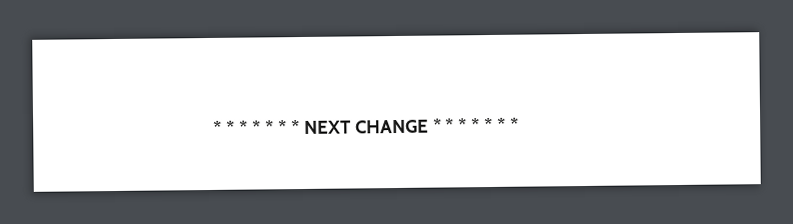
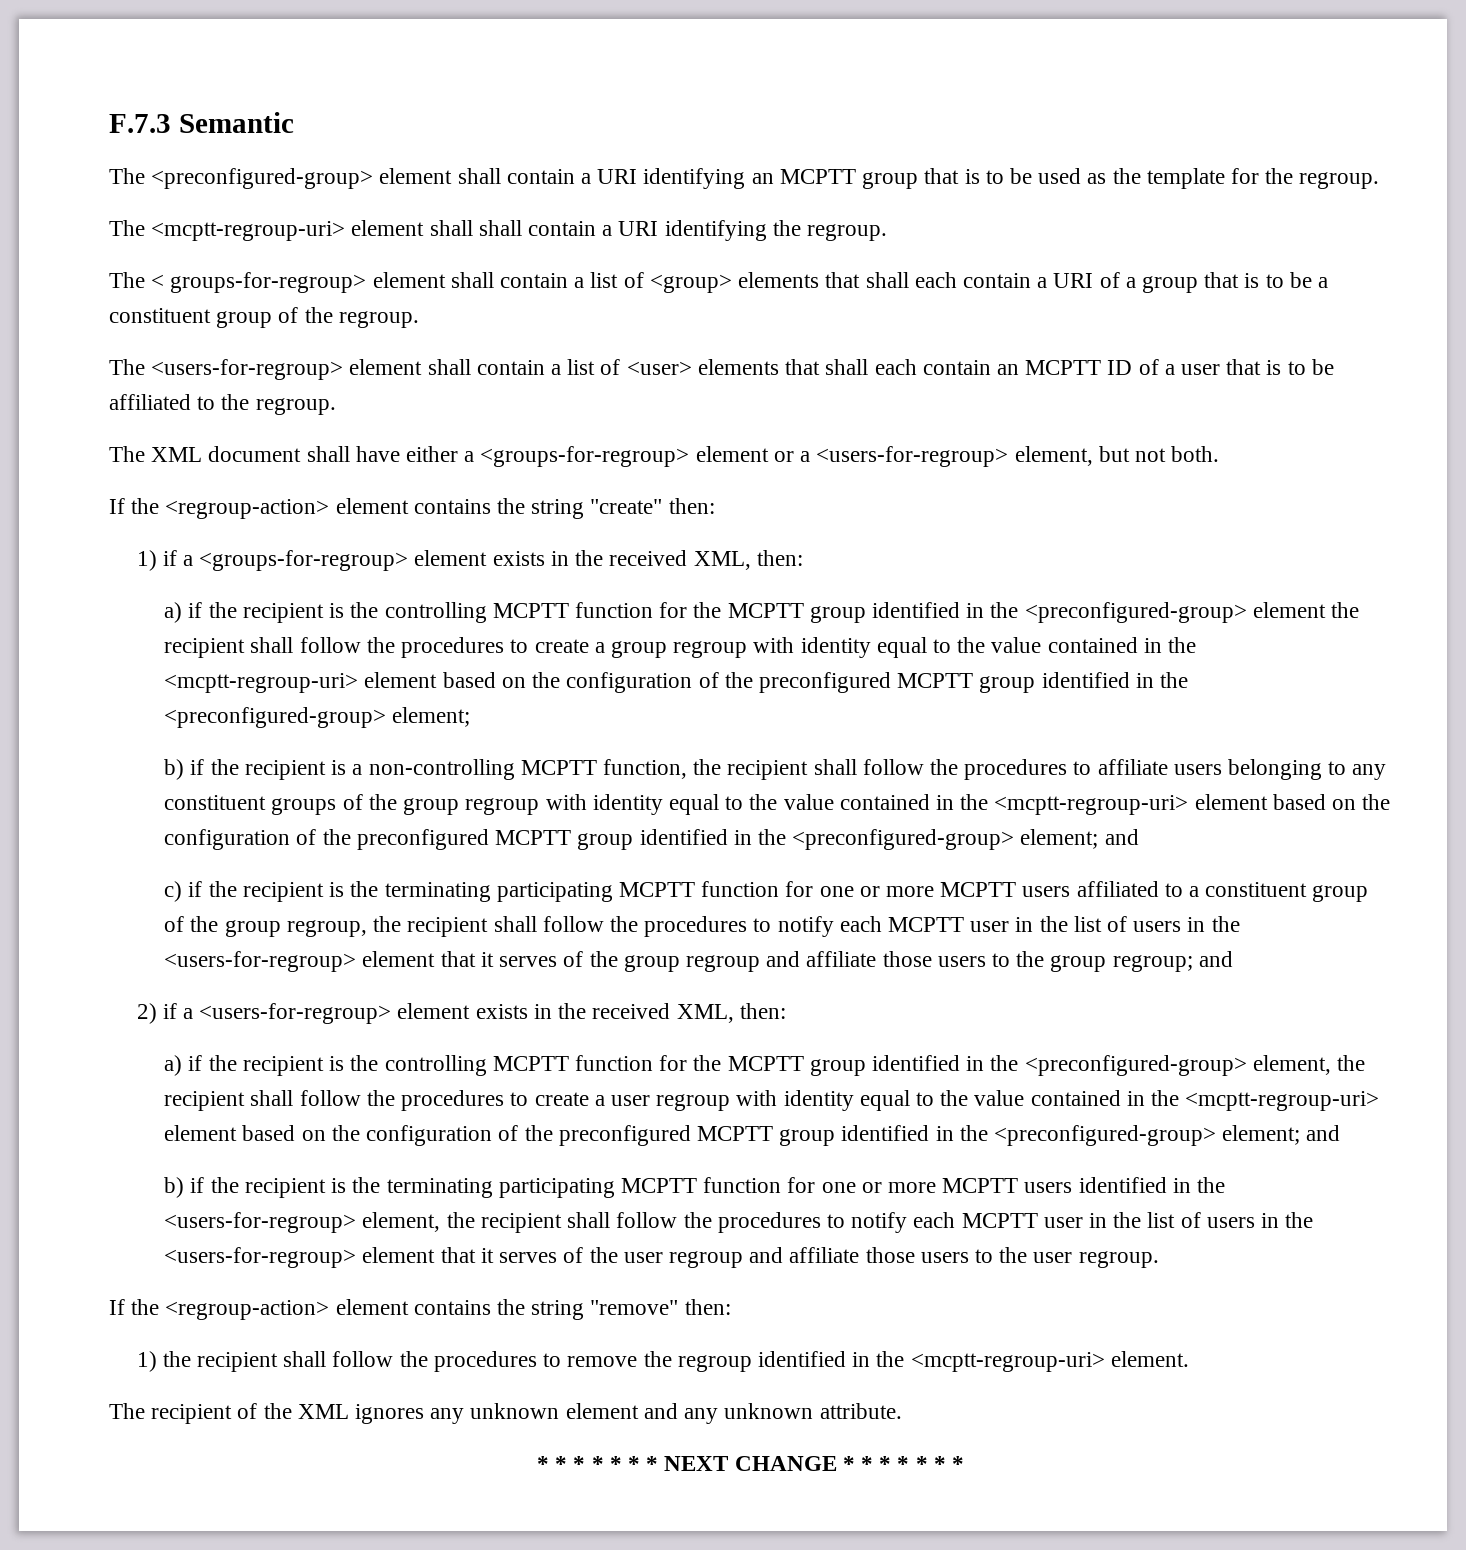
(212, 127) none -> [109,112,294,133] [109,168,1380,189] [109,220,888,241] [109,272,1329,293] [109,307,419,328] [109,359,1334,380] [109,394,336,415] [109,446,1220,467] [109,498,715,519] [136,550,803,571] [164,602,1360,623] [164,637,1197,658] [164,672,1188,693] [164,707,471,728] [164,759,1387,780] [164,794,1391,815] [164,829,1139,850] [164,881,1369,902] [164,916,1240,937] [164,951,1233,972] [136,1003,786,1024] [164,1055,1366,1076] [164,1090,1380,1111] [164,1125,1341,1146] [164,1177,1226,1198] [164,1212,1314,1233] [164,1247,1159,1268] [109,1299,731,1320] [136,1351,1189,1372] [109,1403,902,1424] F.7.3 Semantic // The <preconfigured-group> element shall contain a URI identifying an MCPTT group that is to be used as the template for the regroup. // The <mcptt-regroup-uri> element shall shall contain a URI identifying the regroup. // The < groups-for-regroup> element shall contain a list of <group> elements that shall each contain a URI of a group that is to be a constituent group of the regroup. // The <users-for-regroup> element shall contain a list of <user> elements that shall each contain an MCPTT ID of a user that is to be affiliated to the regroup. // The XML document shall have either a <groups-for-regroup> element or a <users-for-regroup> element, but not both. // If the <regroup-action> element contains the string "create" then: // 1) if a <groups-for-regroup> element exists in the received XML, then: // a) if the recipient is the controlling MCPTT function for the MCPTT group identified in the <preconfigured-group> element the recipient shall follow the procedures to create a group regroup with identity equal to the value contained in the <mcptt-regroup-uri> element based on the configuration of the preconfigured MCPTT group identified in the <preconfigured-group> element; // b) if the recipient is a non-controlling MCPTT function, the recipient shall follow the procedures to affiliate users belonging to any constituent groups of the group regroup with identity equal to the value contained in the <mcptt-regroup-uri> element based on the configuration of the preconfigured MCPTT group identified in the <preconfigured-group> element; and // c) if the recipient is the terminating participating MCPTT function for one or more MCPTT users affiliated to a constituent group of the group regroup, the recipient shall follow the procedures to notify each MCPTT user in the list of users in the <users-for-regroup> element that it serves of the group regroup and affiliate those users to the group regroup; and // 2) if a <users-for-regroup> element exists in the received XML, then: // a) if the recipient is the controlling MCPTT function for the MCPTT group identified in the <preconfigured-group> element, the recipient shall follow the procedures to create a user regroup with identity equal to the value contained in the <mcptt-regroup-uri> element based on the configuration of the preconfigured MCPTT group identified in the <preconfigured-group> element; and // b) if the recipient is the terminating participating MCPTT function for one or more MCPTT users identified in the <users-for-regroup> element, the recipient shall follow the procedures to notify each MCPTT user in the list of users in the <users-for-regroup> element that it serves of the user regroup and affiliate those users to the user regroup. // If the <regroup-action> element contains the string "remove" then: // 1) the recipient shall follow the procedures to remove the regroup identified in the <mcptt-regroup-uri> element. // The recipient of the XML ignores any unknown element and any unknown attribute. //

